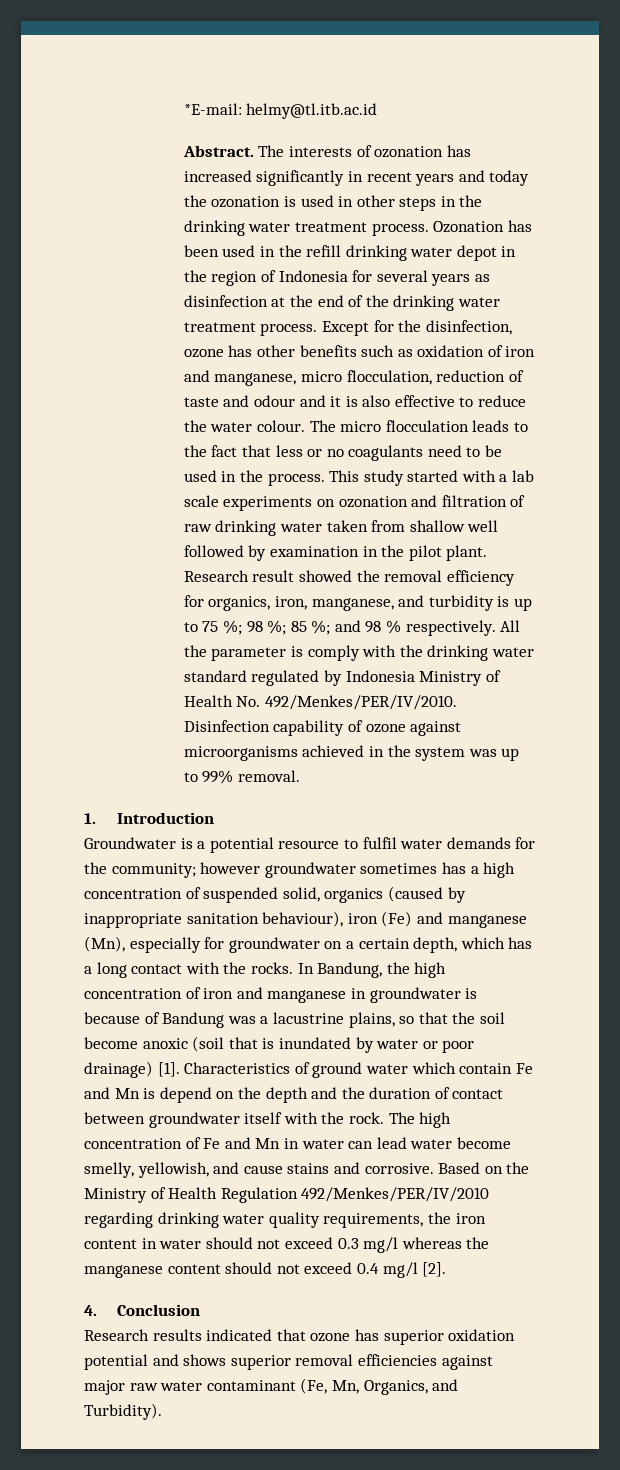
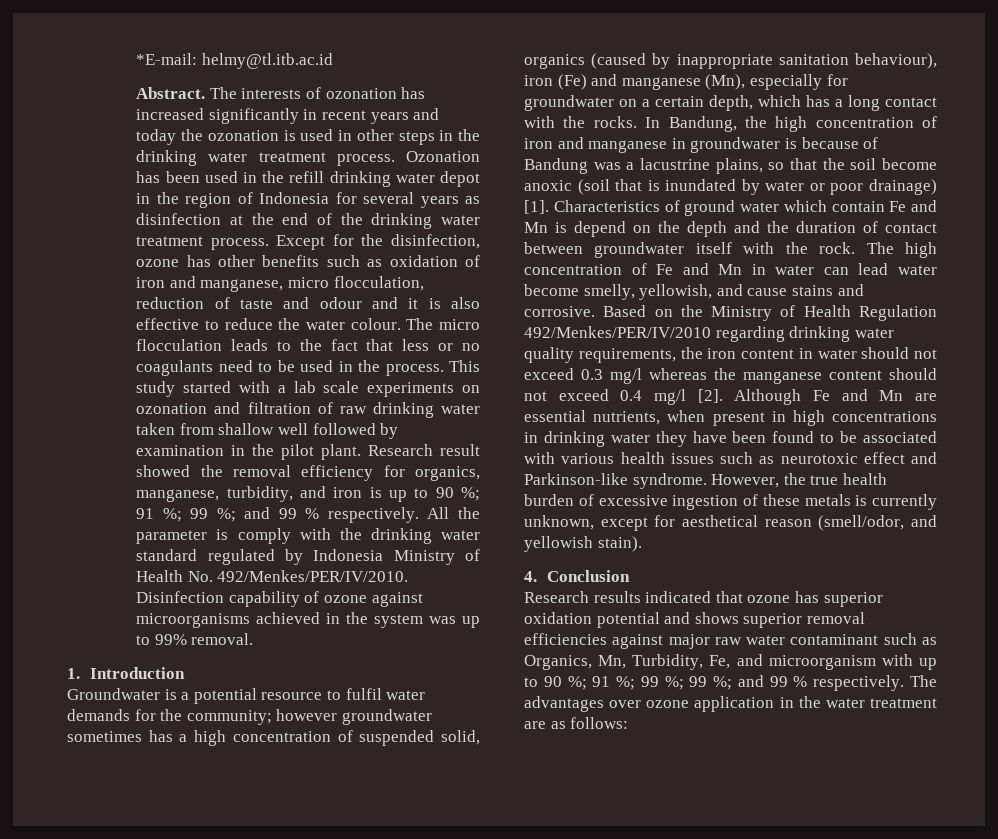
[274,595,532,611] [183,620,382,635] iron, manganese, and turbidity is up to 75 %; 98 %; 85 %; and 98 -> [136,486,481,502] [136,507,297,522] manganese, turbidity, and iron is up to 90 %; 91 %; 99 %; and 99
(447, 1269) none -> [734,389,937,405] [524,410,937,426] [524,431,937,447] [524,452,937,464] [524,473,887,489] [524,494,937,510] [524,515,937,531] [524,536,642,552] Although Fe and Mn are essential nutrients, when present in high concentrations in drinking water they have been found to be associated with various health issues such as neurotoxic effect and Parkinson-like syndrome. However, the true health burden of excessive ingestion of these metals is currently unknown, except for aesthetical reason (smell/odor, and yellowish stain).
[300,1378,459,1395] [84,1403,162,1420] (Fe, Mn, Organics, and Turbidity). -> [883,633,937,645] [524,654,937,670] [524,675,937,691] [524,696,937,712] [524,717,629,729] such as Organics, Mn, Turbidity, Fe, and microorganism with up to 90 %; 91 %; 99 %; 99 %; and 99 % respectively. The advantages over ozone application in the water treatment are as follows:

